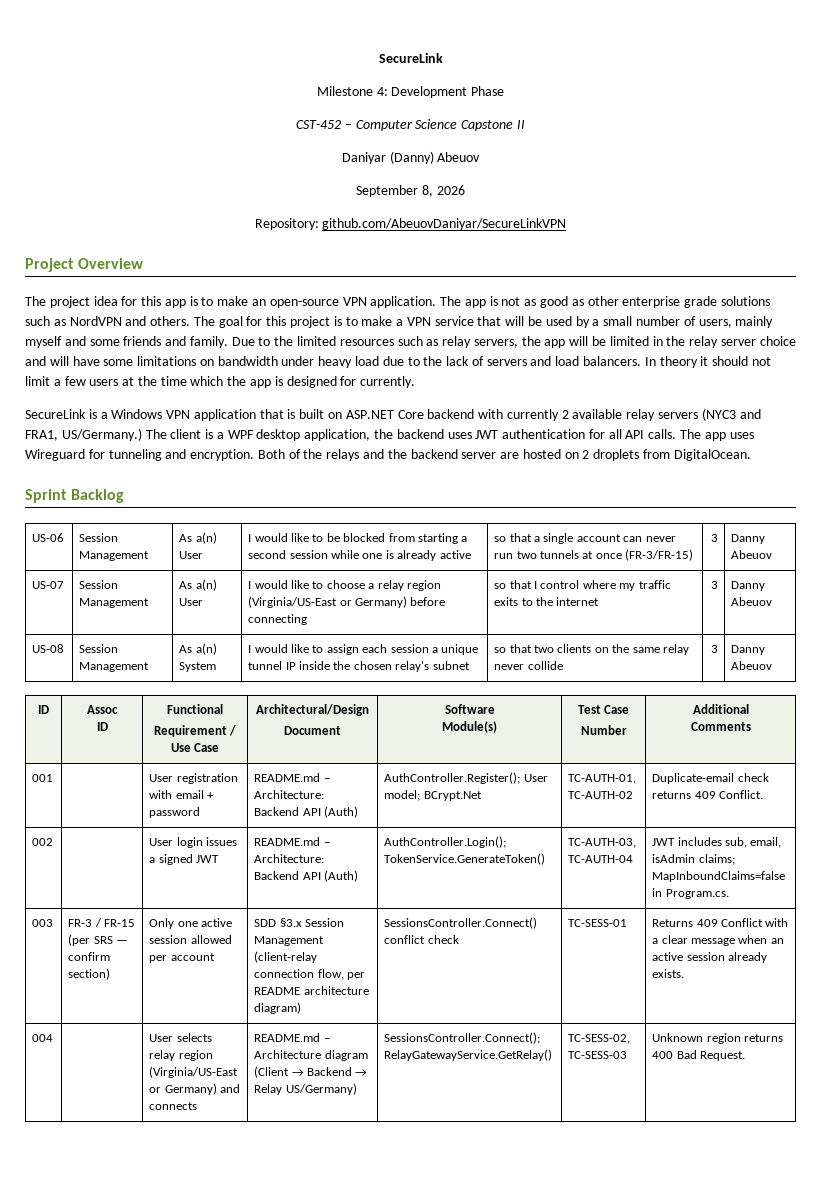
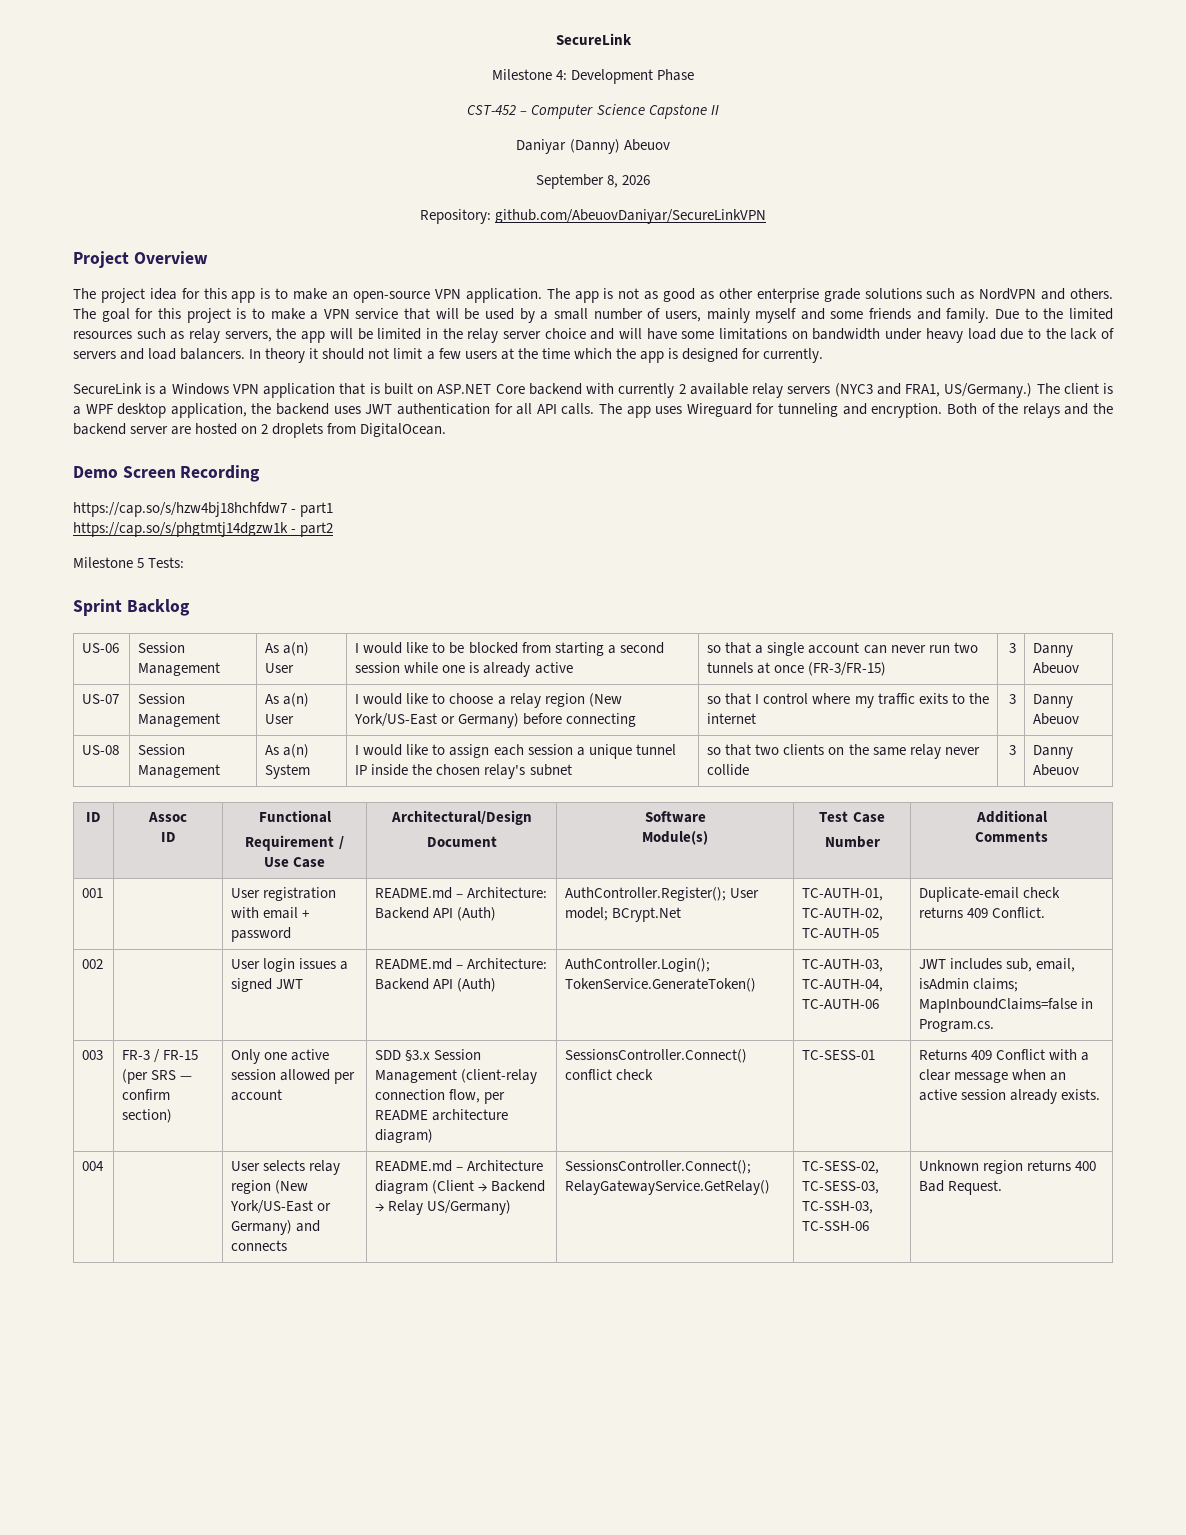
(751, 455) none -> [73,465,261,482] [73,502,334,517] [73,522,334,537] [73,557,185,568] // Demo Screen Recording // https://cap.so/s/hzw4bj18hchfdw7 - part1 // https://cap.so/s/phgtmtj14dgzw1k - part2 // Milestone 5 Tests:
[248,596,338,608] (Virginia/US-East -> [588,693,622,707] [354,713,438,727] (New York/US-East
[568,791,634,799] TC-AUTH-02 -> [802,908,884,921] [802,928,880,938] TC-AUTH-02, TC-AUTH-05
[568,855,634,863] TC-AUTH-04 -> [802,979,884,992] [802,999,880,1009] TC-AUTH-04, TC-AUTH-06
[149,1066,239,1078] (Virginia/US-East -> [275,1180,309,1194] [230,1200,314,1214] (New York/US-East
[568,1051,628,1059] TC-SESS-03 -> [802,1181,880,1194] [802,1201,874,1214] [802,1221,870,1231] TC-SESS-03, TC-SSH-03, TC-SSH-06

